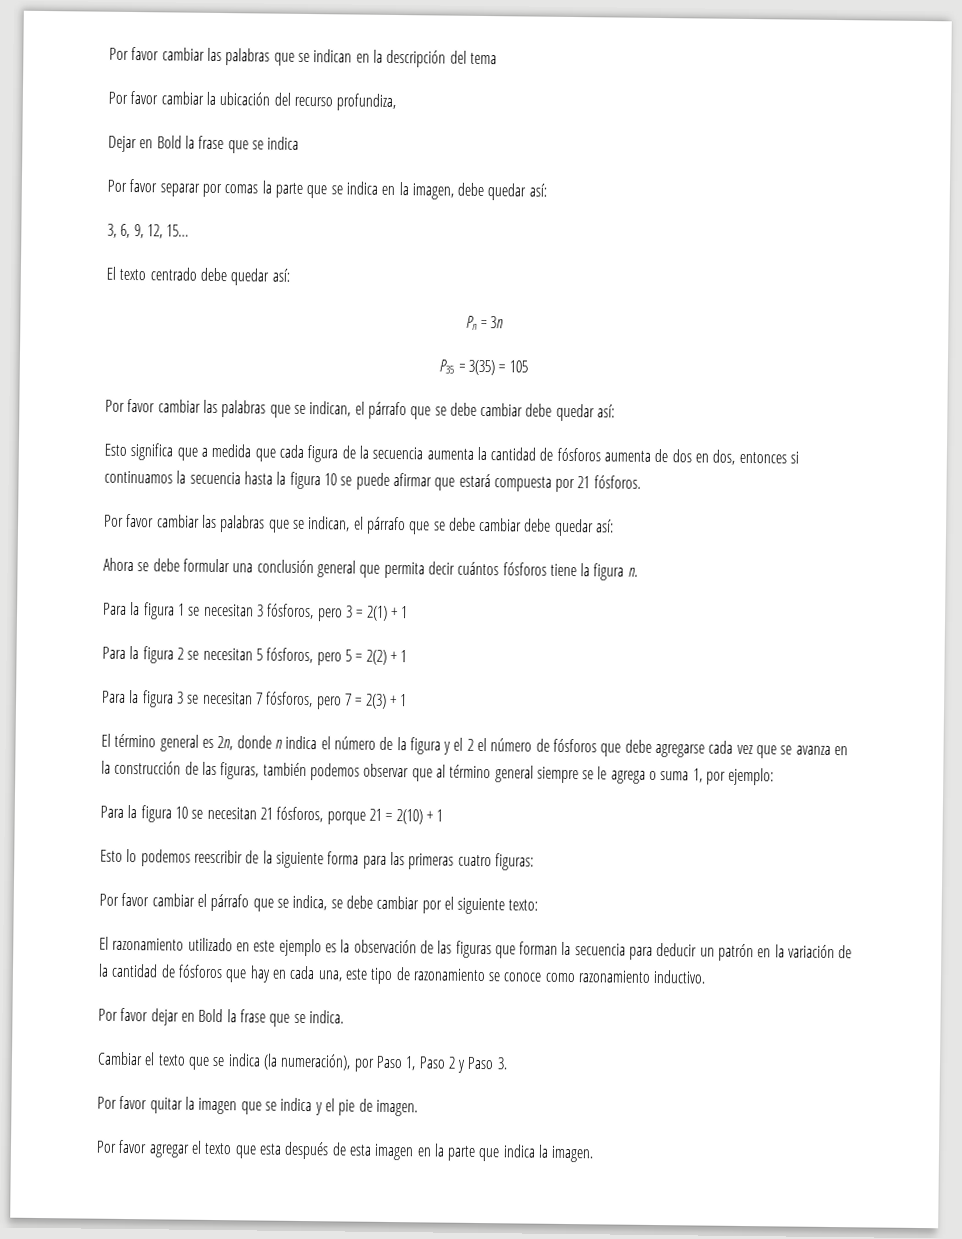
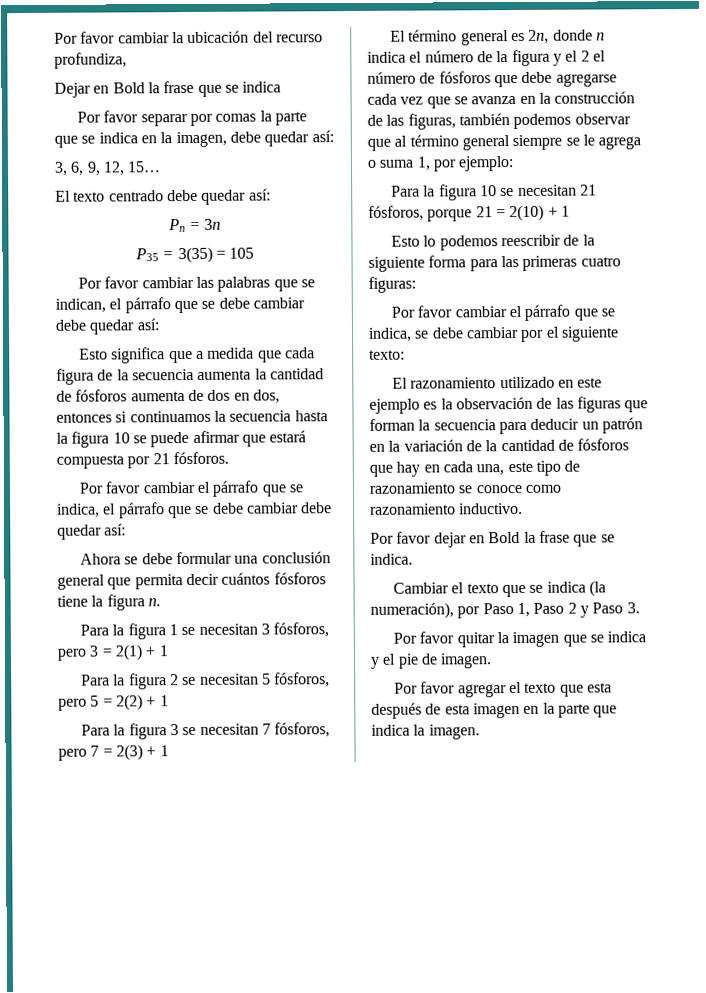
[109,46,497,68] [108,90,204,105] Por favor cambiar las palabras que se indican en la descripción del tema // Por favor cambiar -> [54,31,170,44] Por favor cambiar
[201,514,351,533] las palabras que se indican, -> [197,480,303,497] [57,503,100,518] el párrafo que se indica,

